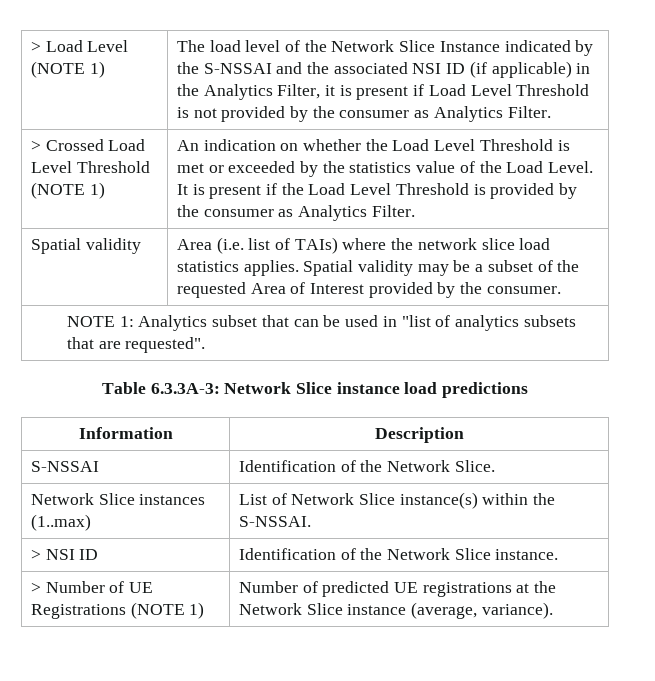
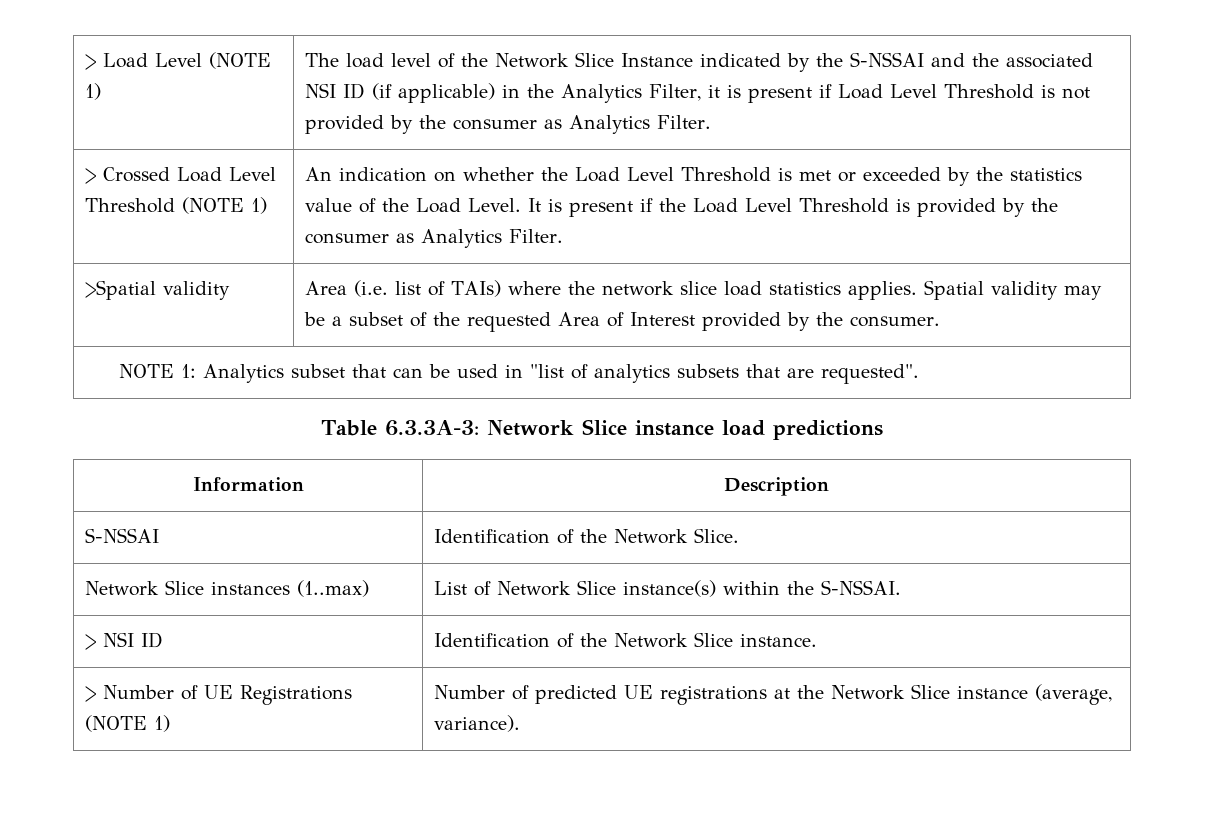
[30,238,81,254] Spatial -> [85,280,157,300] >Spatial

